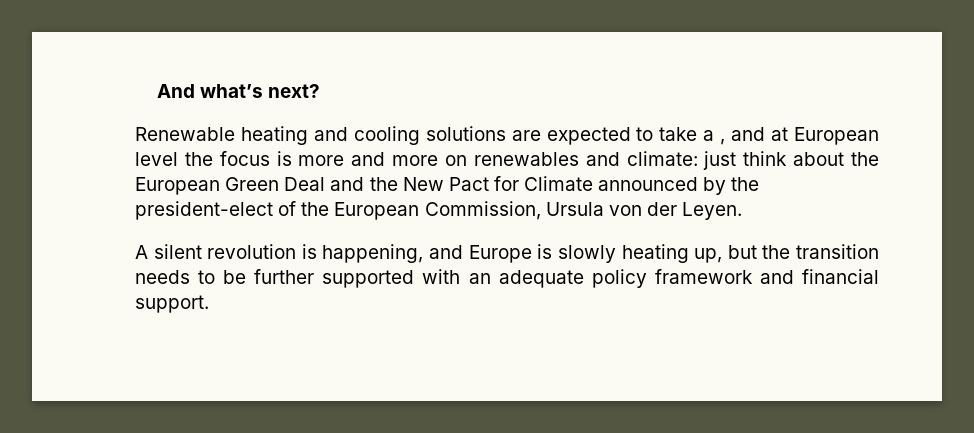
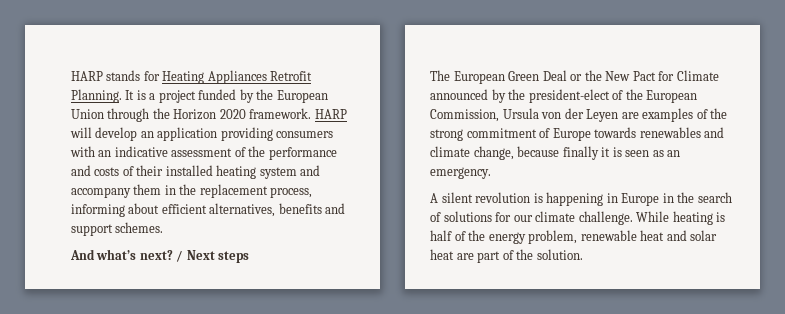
[157,84,321,98] [135,126,879,145] [135,151,879,170] And what’s next? // Renewable heating and cooling solutions are expected to take a , and at European level the focus is more and more on renewables and climate: just think about the -> [70,70,313,84] [70,89,328,103] [70,108,347,122] [69,127,334,141] [69,146,337,160] [70,165,321,179] [70,184,313,198] [70,203,346,217] [70,222,164,236] [69,249,250,263] [430,70,450,81] HARP stands for Heating Appliances Retrofit Planning. It is a project funded by the European Union through the Horizon 2020 framework. HARP will develop an application providing consumers with an indicative assessment of the performance and costs of their installed heating system and accompany them in the replacement process, informing about efficient alternatives, benefits and support schemes. // And what’s next? / Next steps // The
[330,177,365,191] and -> [570,74,583,81] or
[682,202,743,220] [135,244,879,263] [135,269,880,288] [135,295,209,313] Leyen. // A silent revolution is happening, and Europe is slowly heating up, but the transition needs to be further supported with an adequate policy framework and financial support. -> [586,108,728,122] [430,127,725,141] [430,146,681,160] [430,167,491,179] [430,192,732,206] [430,211,726,225] [430,230,718,244] [430,249,583,263] Leyen are examples of the strong commitment of Europe towards renewables and climate change, because finally it is seen as an emergency. // A silent revolution is happening in Europe in the search of solutions for our climate challenge. While heating is half of the energy problem, renewable heat and solar heat are part of the solution.

